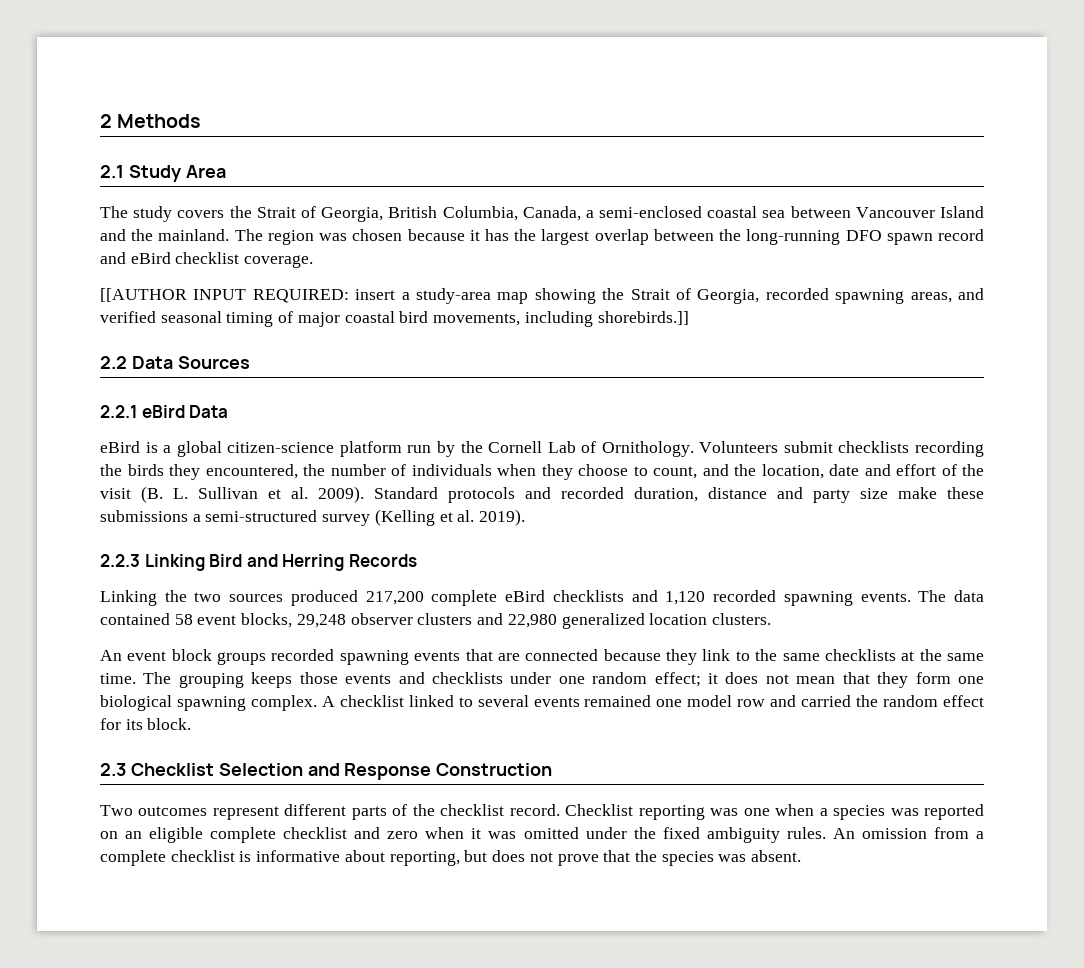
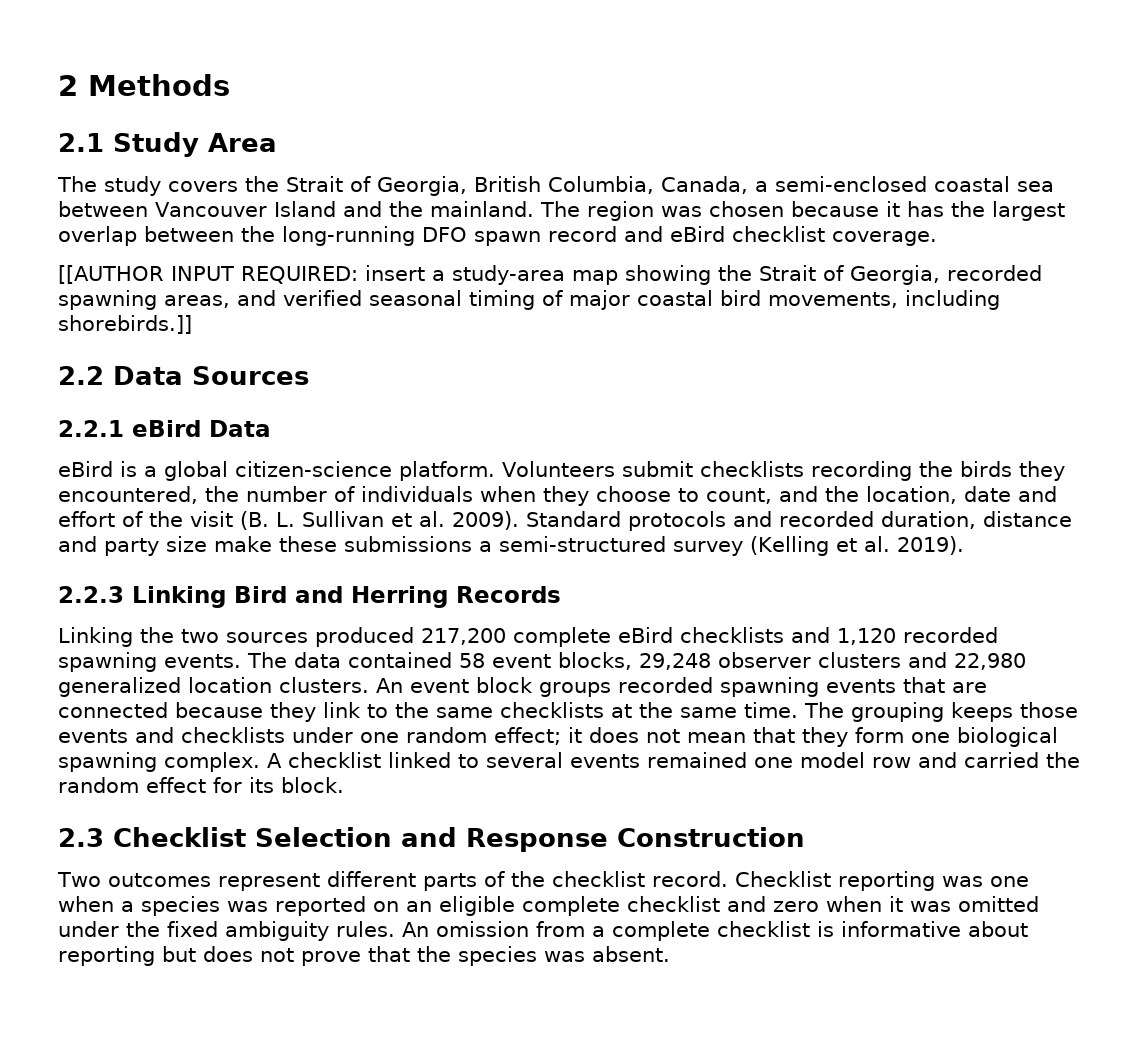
[339,441,694,457] platform run by the Cornell Lab of Ornithology. -> [399,461,495,481] platform.
(771, 619) // -> (369, 685) none
[389,851,460,866] reporting, -> [58,946,155,966] reporting

